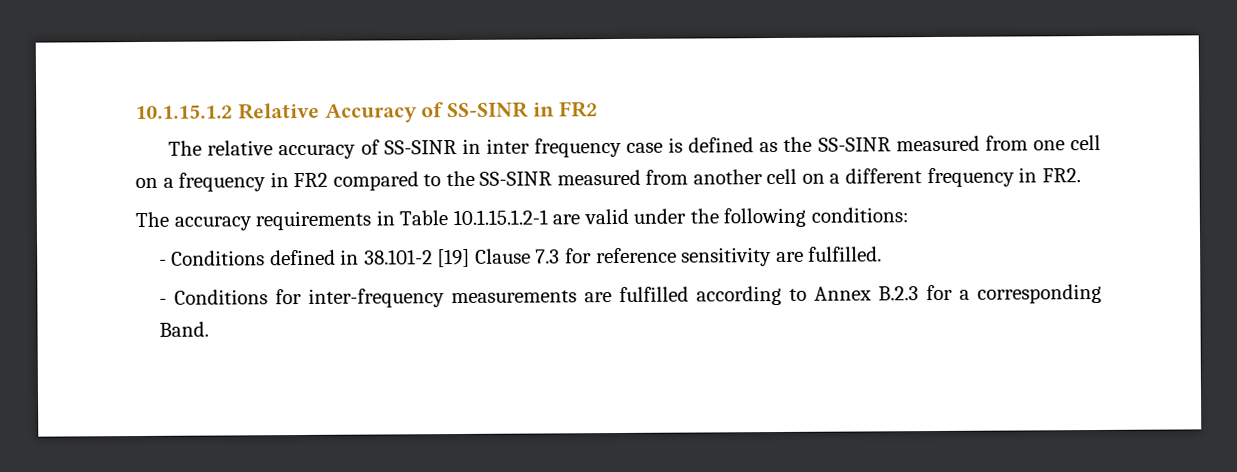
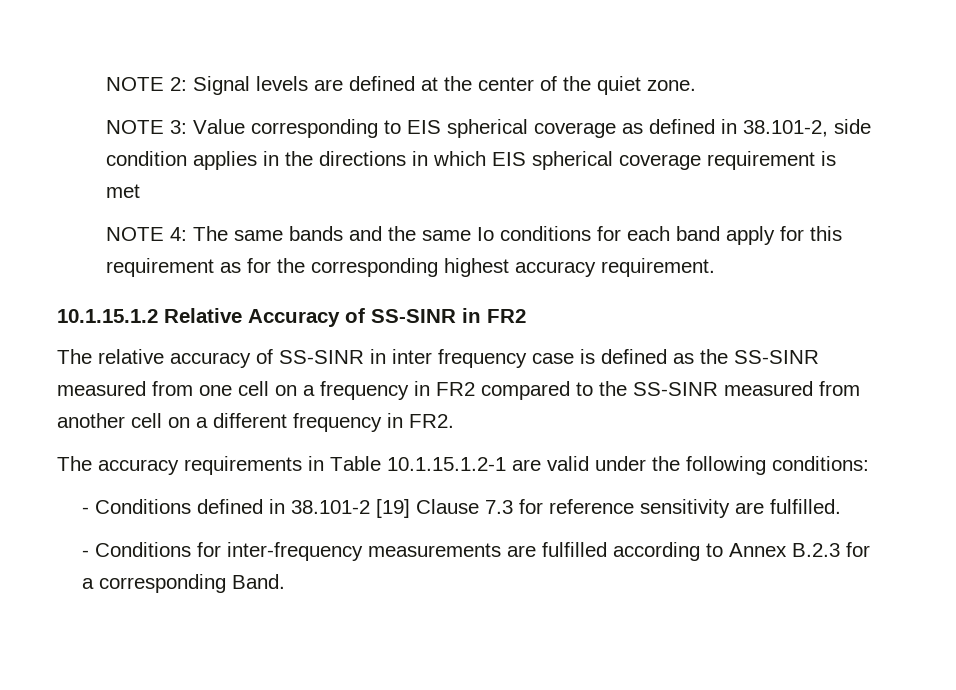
(135, 112) none -> [106,76,697,95] [106,119,872,138] [106,151,837,170] [106,184,141,198] [106,226,843,245] [106,258,716,277] NOTE 2: Signal levels are defined at the center of the quiet zone. // NOTE 3: Value corresponding to EIS spherical coverage as defined in 38.101-2, side condition applies in the directions in which EIS spherical coverage requirement is met // NOTE 4: The same bands and the same Io conditions for each band apply for this requirement as for the corresponding highest accuracy requirement. //

